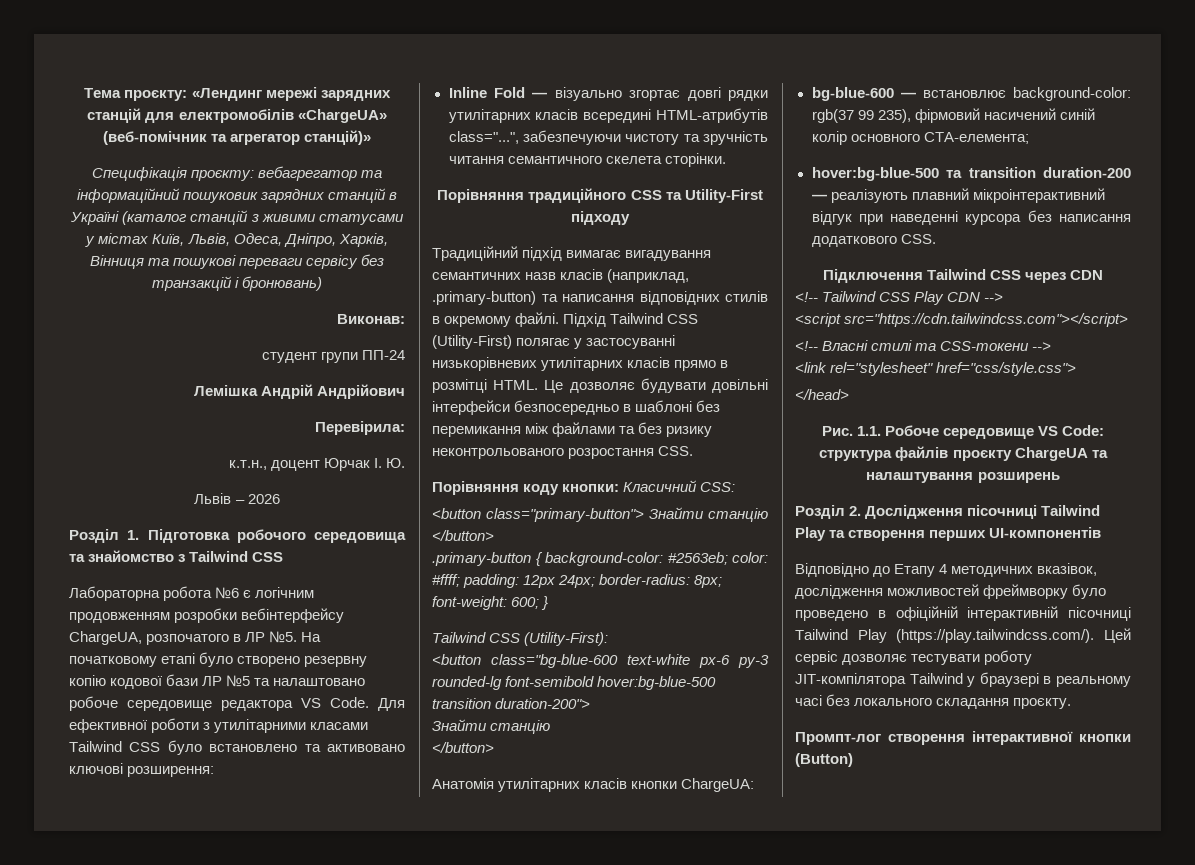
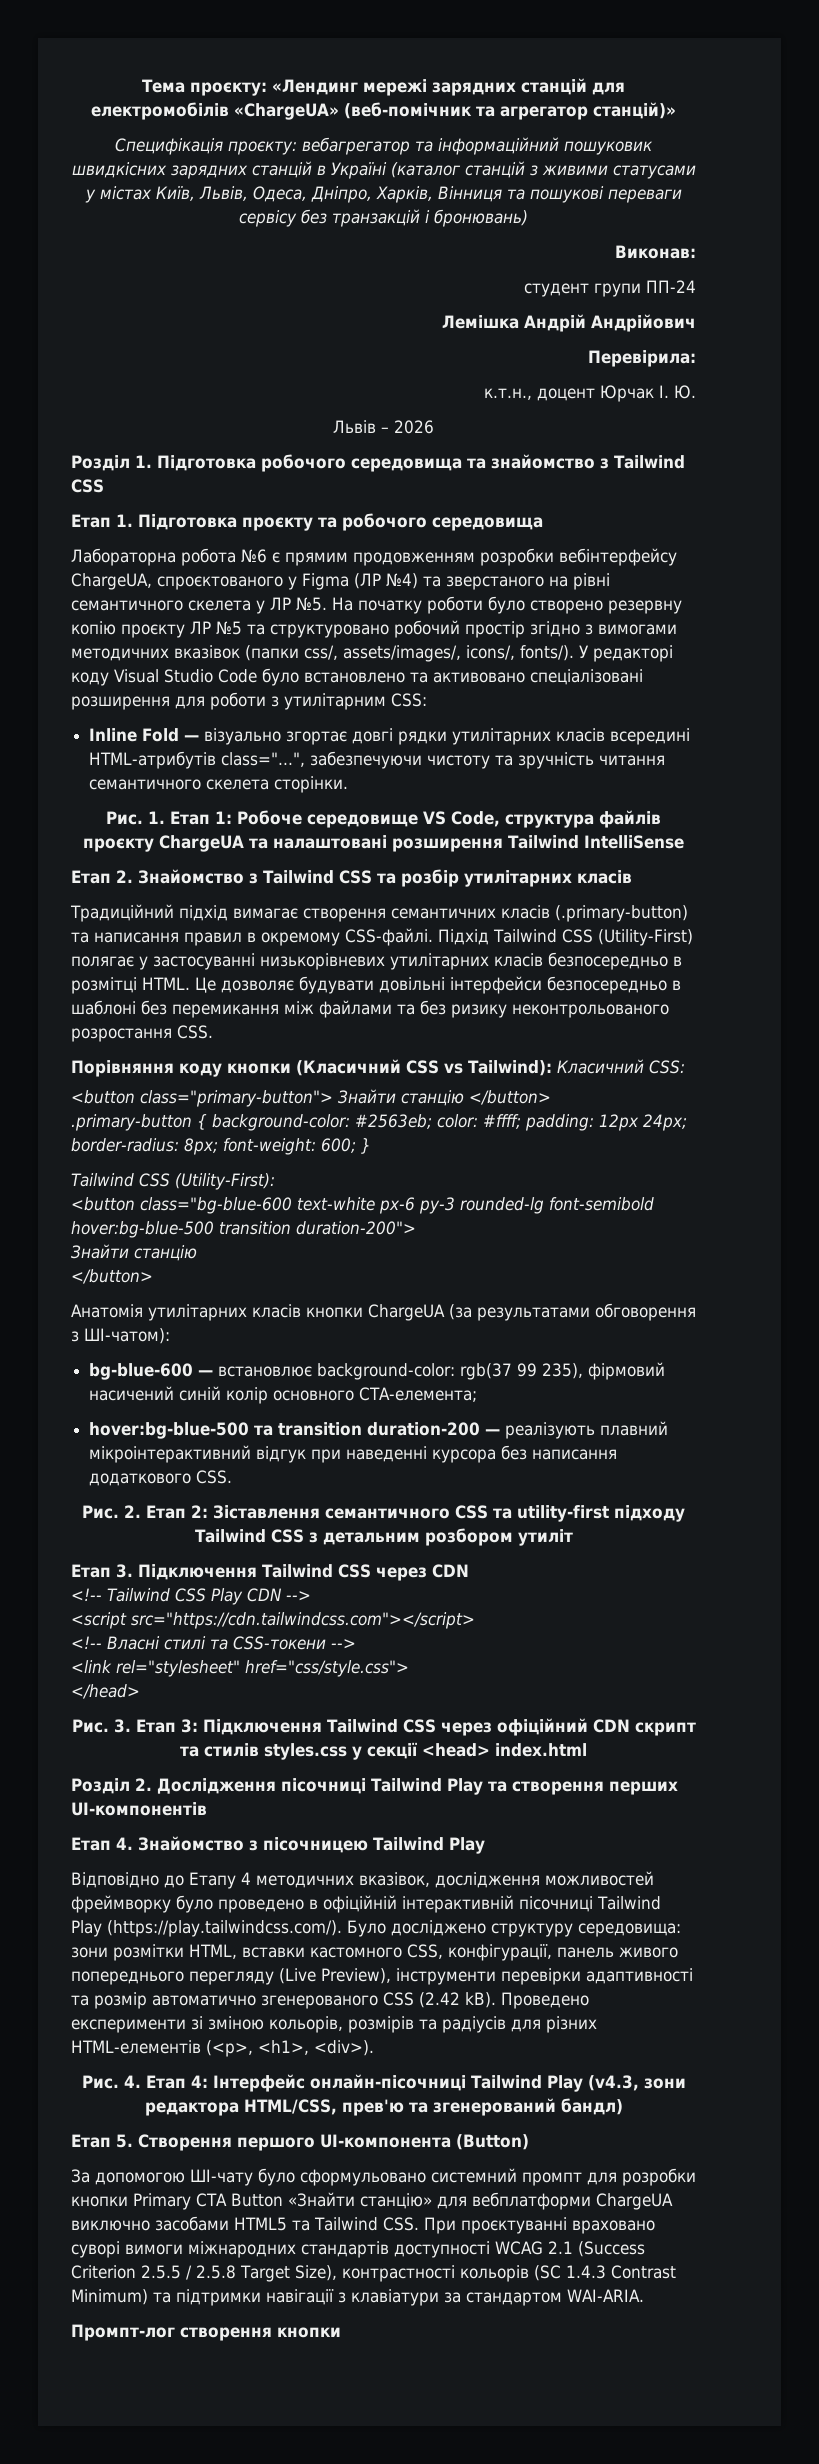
(258, 197) none -> [71,162,167,178] швидкісних
(284, 557) none -> [71,513,543,531] // Етап 1. Підготовка проєкту та робочого середовища
[255,587,315,598] логічним -> [285,552,348,566] прямим
[146,634,242,645] розпочатого в -> [157,573,610,590] [71,600,265,614] спроєктованого у Figma (ЛР №4) та зверстаного на рівні семантичного скелета у
[69,653,196,667] початковому етапі -> [358,596,483,614] початку роботи
[110,674,199,689] кодової бази -> [121,624,185,638] проєкту
[273,678,366,686] [69,696,405,711] [69,718,369,733] [69,740,405,755] [69,763,215,777] налаштовано робоче середовище редактора VS Code. Для ефективної роботи з утилітарними класами Tailwind CSS було встановлено та активовано ключові розширення: -> [270,620,677,638] [71,645,673,662] [71,668,643,686] [71,692,427,710] структуровано робочий простір згідно з вимогами методичних вказівок (папки css/, assets/images/, icons/, fonts/). У редакторі коду Visual Studio Code було встановлено та активовано спеціалізовані розширення для роботи з утилітарним CSS:
[437,188,763,203] [571,211,630,225] [432,246,712,261] [432,269,690,283] [432,291,768,305] Порівняння традиційного CSS та Utility-First підходу // Традиційний підхід вимагає вигадування семантичних назв класів (наприклад, .primary-button) та написання відповідних стилів -> [106,810,661,828] [83,835,684,852] [71,869,632,887] [70,904,688,922] [71,932,242,946] Рис. 1. Етап 1: Робоче середовище VS Code, структура файлів проєкту ChargeUA та налаштовані розширення Tailwind IntelliSense // Етап 2. Знайомство з Tailwind CSS та розбір утилітарних класів // Традиційний підхід вимагає створення семантичних класів (.primary-button) та написання правил
[515,312,560,327] файлі. -> [345,928,433,946] CSS-файлі.
[674,360,717,371] прямо -> [548,952,668,970] безпосередньо
[562,484,620,492] кнопки: -> [227,1059,552,1076] кнопки (Класичний CSS vs Tailwind):
[681,778,755,792] ChargeUA: -> [368,1303,696,1321] [71,1328,170,1344] ChargeUA (за результатами обговорення з ШІ-чатом):
(936, 239) none -> [82,1505,685,1522] [194,1528,573,1546] [71,1564,133,1578] Рис. 2. Етап 2: Зіставлення семантичного CSS та utility-first підходу Tailwind CSS з детальним розбором утиліт // Етап 3.
[856,425,1105,439] [819,446,1108,461] [866,472,1060,483] 1.1. Робоче середовище VS Code: структура файлів проєкту ChargeUA та налаштування розширень -> [113,1718,696,1736] [180,1742,587,1760] 3. Етап 3: Підключення Tailwind CSS через офіційний CDN скрипт та стилів styles.css у секції <head> index.html
(1102, 532) none -> [71,1836,485,1854] // Етап 4. Знайомство з пісочницею Tailwind Play
[1104,628,1131,643] [795,650,1033,665] [795,672,1131,687] [795,694,1072,709] Цей сервіс дозволяє тестувати роботу JIT-компілятора Tailwind у браузері в реальному часі без локального складання проєкту. -> [346,1920,681,1937] [71,1944,678,1961] [71,1968,693,1985] [71,1992,589,2009] [71,2016,597,2033] [71,2040,374,2057] [81,2074,686,2092] [144,2098,623,2116] [71,2134,529,2151] [71,2168,696,2186] [71,2192,673,2210] [71,2216,655,2234] [71,2241,645,2258] [71,2265,676,2282] [71,2289,644,2306] Було досліджено структуру середовища: зони розмітки HTML, вставки кастомного CSS, конфігурації, панель живого попереднього перегляду (Live Preview), інструменти перевірки адаптивності та розмір автоматично згенерованого CSS (2.42 kB). Проведено експерименти зі зміною кольорів, розмірів та радіусів для різних HTML-елементів (<p>, <h1>, <div>). // Рис. 4. Етап 4: Інтерфейс онлайн-пісочниці Tailwind Play (v4.3, зони редактора HTML/CSS, прев'ю та згенерований бандл) // Етап 5. Створення першого UI-компонента (Button) // За допомогою ШІ-чату було сформульовано системний промпт для розробки кнопки Primary CTA Button «Знайти станцію» для вебплатформи ChargeUA виключно засобами HTML5 та Tailwind CSS. При проєктуванні враховано суворі вимоги міжнародних стандартів доступності WCAG 2.1 (Success Criterion 2.5.5 / 2.5.8 Target Size), контрастності кольорів (SC 1.4.3 Contrast Minimum) та підтримки навігації з клавіатури за стандартом WAI-ARIA.
[972,731,1131,745] [795,753,853,767] інтерактивної кнопки (Button) -> [277,2327,341,2338] кнопки

